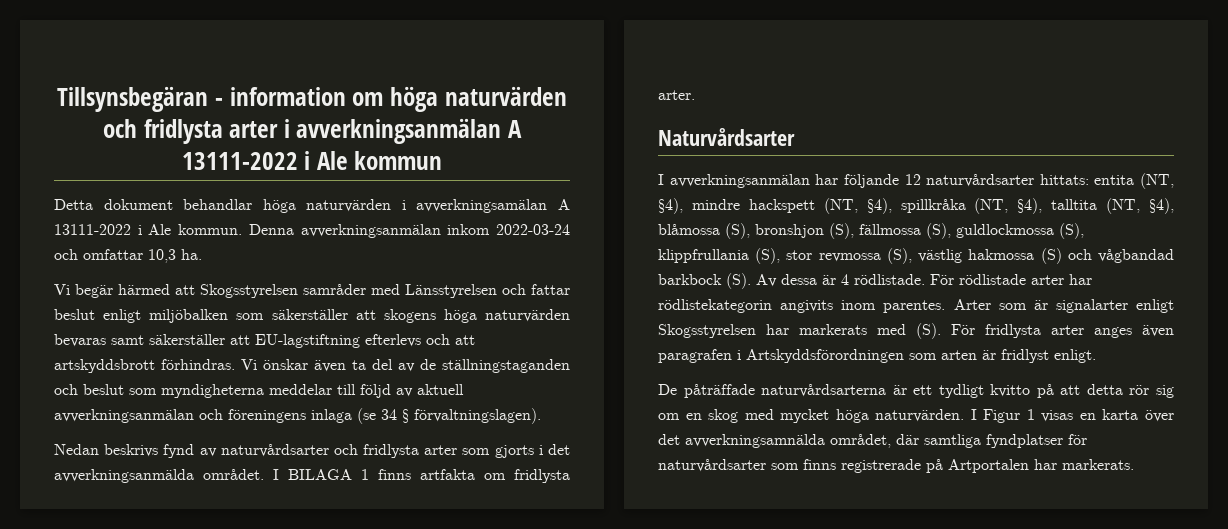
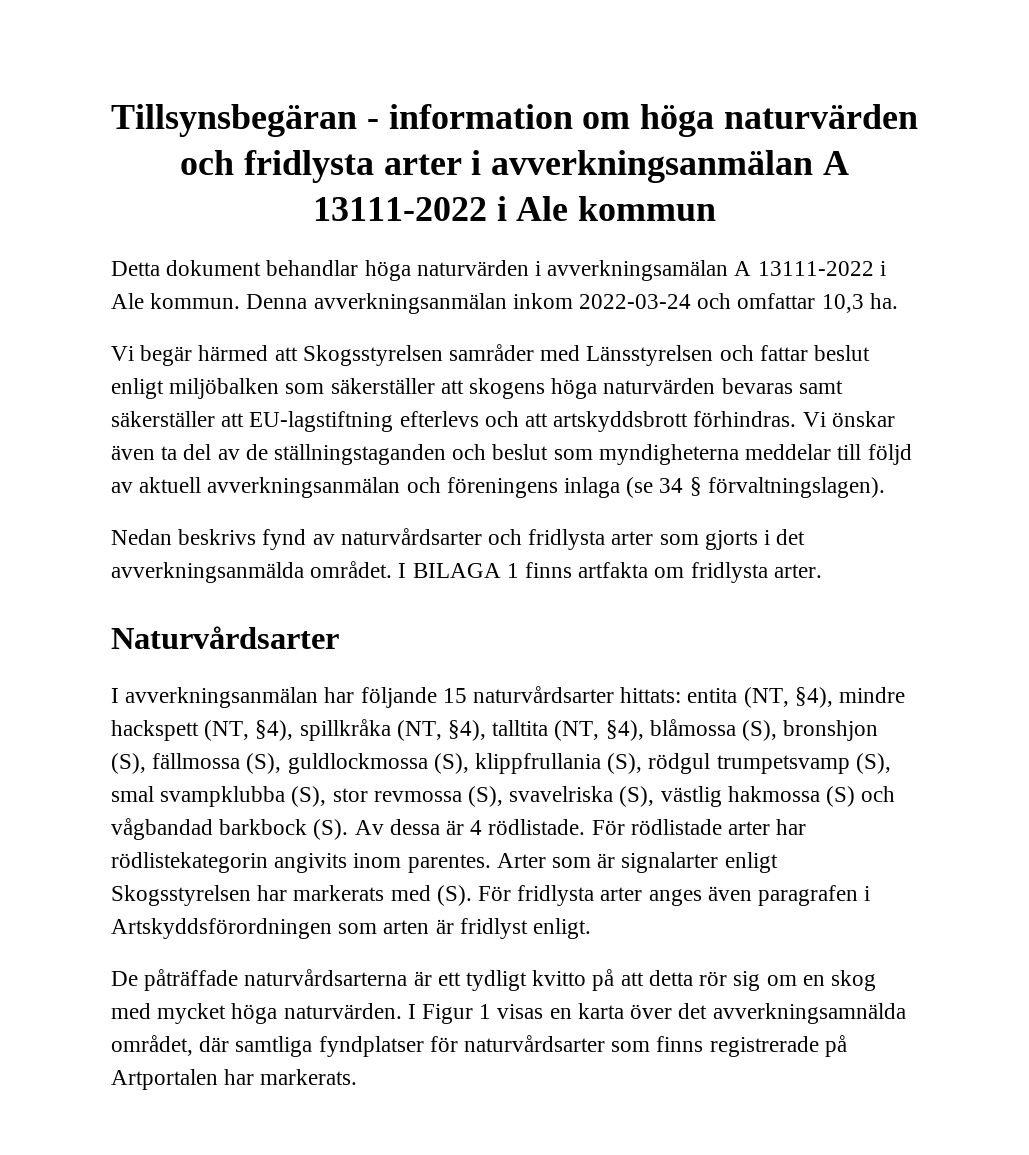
[904,174,921,185] 12 -> [442,688,467,703] 15
(781, 256) none -> [648,753,891,774] [111,786,327,807] rödgul trumpetsvamp (S), smal svampklubba (S),
(912, 256) none -> [509,786,655,807] svavelriska (S),

